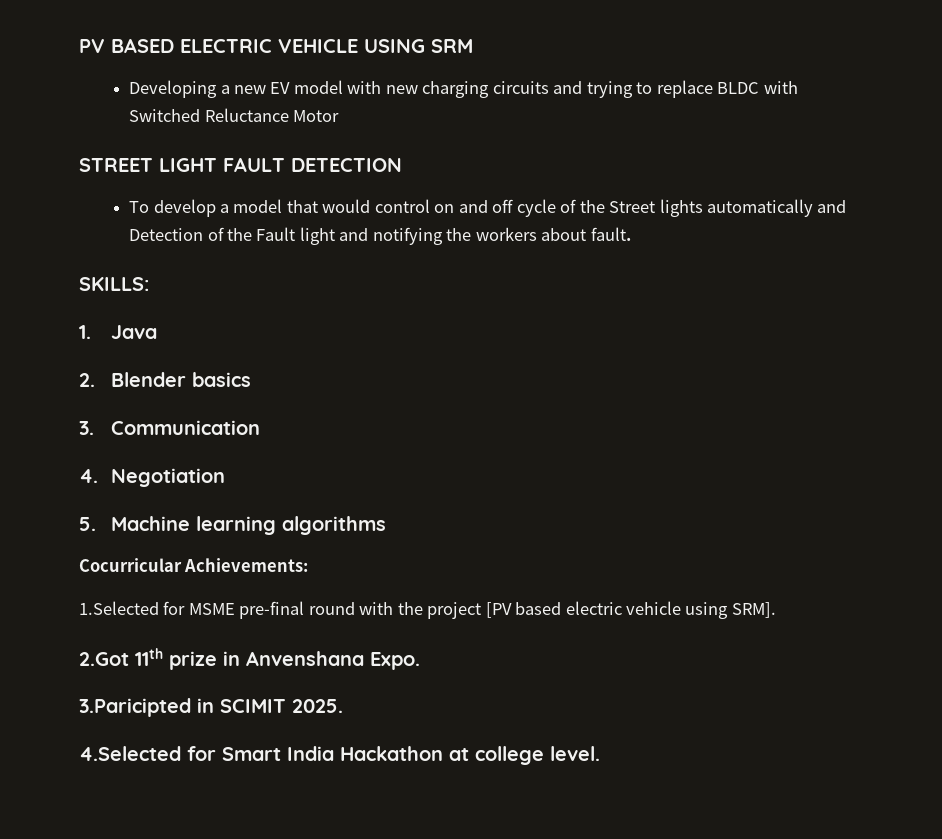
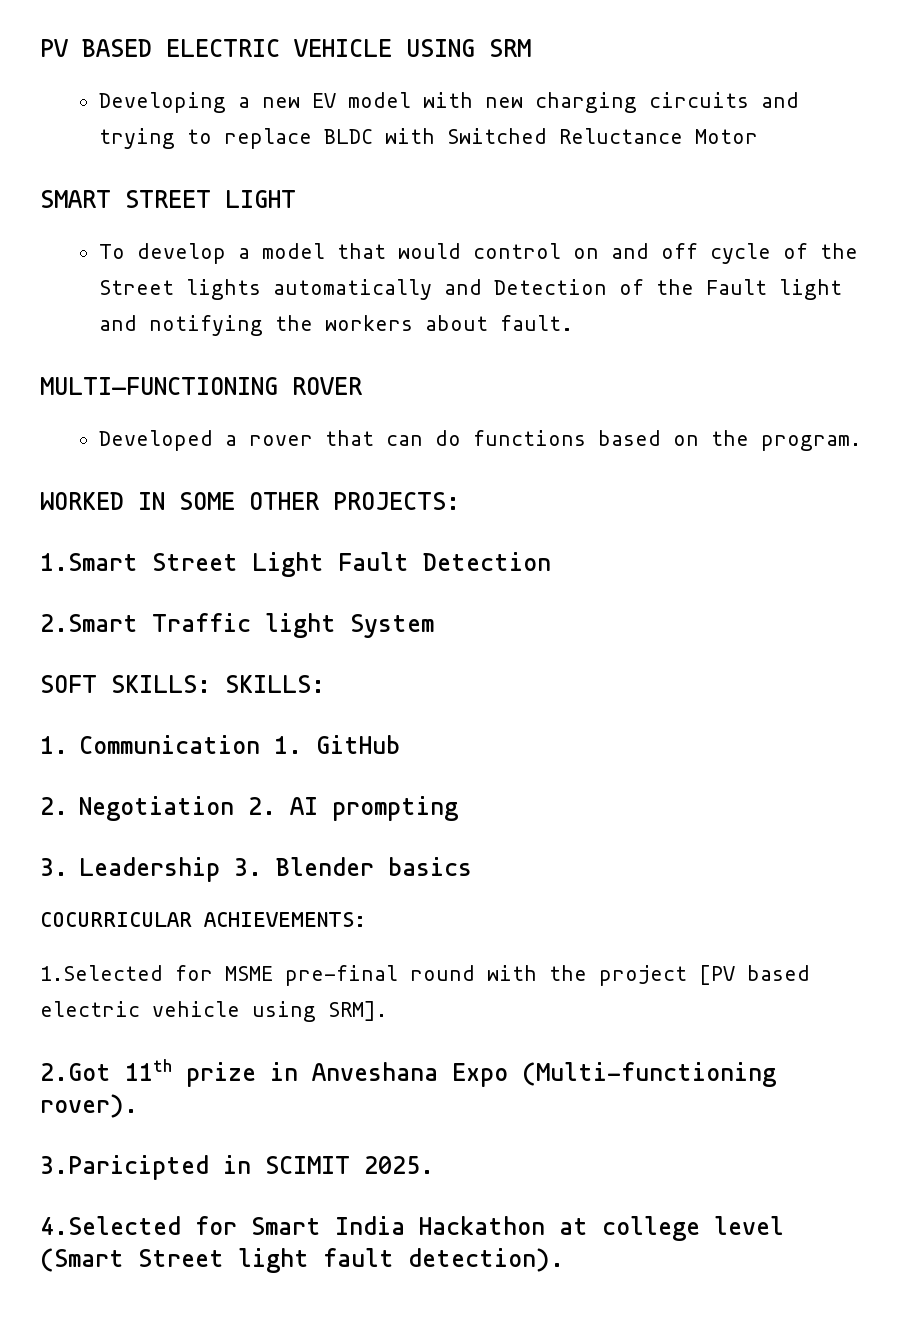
(340, 116) none -> [40,190,111,208] SMART
[223,157,402,172] FAULT DETECTION -> (296, 199) none
[79,277,149,291] [79,325,157,339] [79,372,251,387] [79,420,260,435] [79,468,225,487] [79,516,386,535] [79,558,309,572] SKILLS: // 1. Java // 2. Blender basics // 3. Communication // 4. Negotiation // 5. Machine learning algorithms // Cocurricular Achievements: -> [40,377,362,395] [99,430,862,451] [40,492,460,510] [40,552,551,577] [40,613,434,638] [40,675,325,693] [40,735,400,754] [40,796,458,821] [40,857,472,882] [40,912,366,927] MULTI—FUNCTIONING ROVER // Developed a rover that can do functions based on the program. // WORKED IN SOME OTHER PROJECTS: // 1.Smart Street Light Fault Detection // 2.Smart Traffic light System // SOFT SKILLS: SKILLS: // 1. Communication 1. GitHub // 2. Negotiation 2. AI prompting // 3. Leadership 3. Blender basics // COCURRICULAR ACHIEVEMENTS:
[246,651,420,670] Anvenshana Expo. -> [312,1062,776,1087] [40,1094,138,1118] Anveshana Expo (Multi-functioning rover).
[550,746,600,761] level. -> [714,1216,784,1235] [40,1248,564,1273] level (Smart Street light fault detection).

